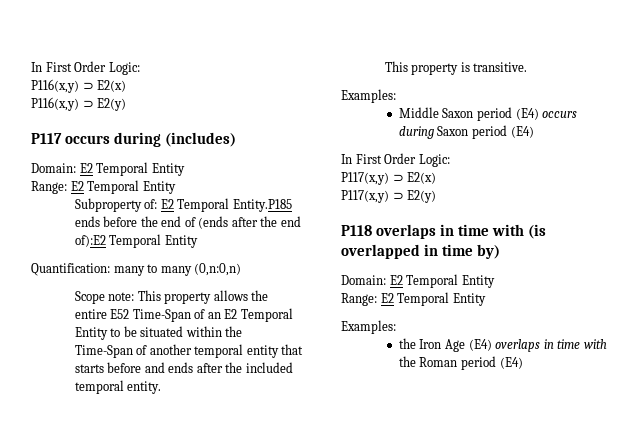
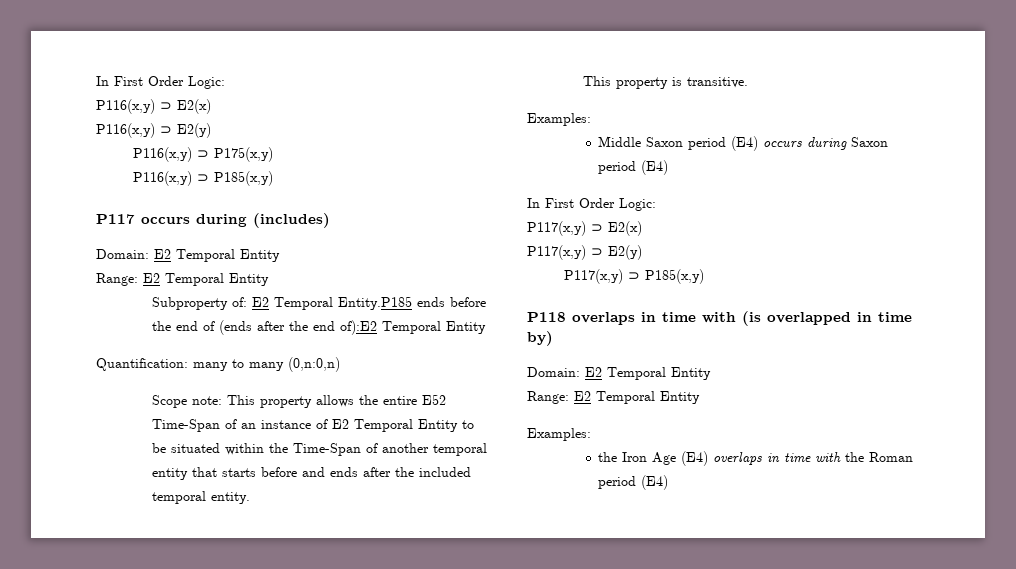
(127, 104) none -> [133,147,274,162] [133,171,274,186] // P116(x,y) ⊃ P175(x,y) // P116(x,y) ⊃ P185(x,y)
(221, 315) none -> [260,419,328,429] instance of
(437, 196) none -> [564,269,705,284] // P117(x,y) ⊃ P185(x,y)

